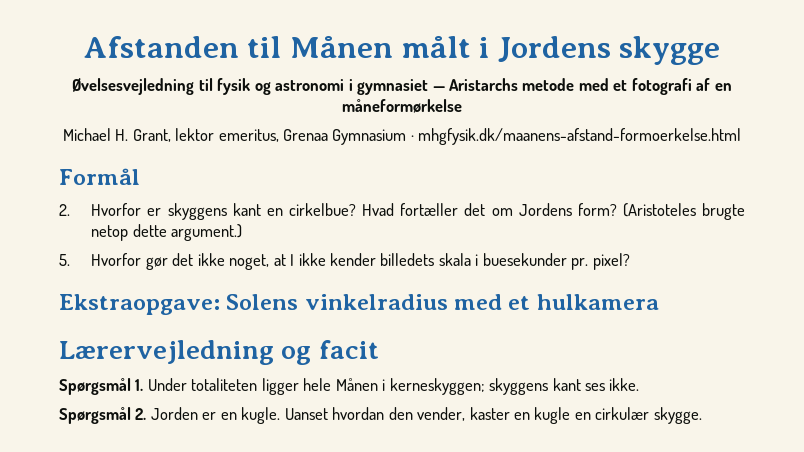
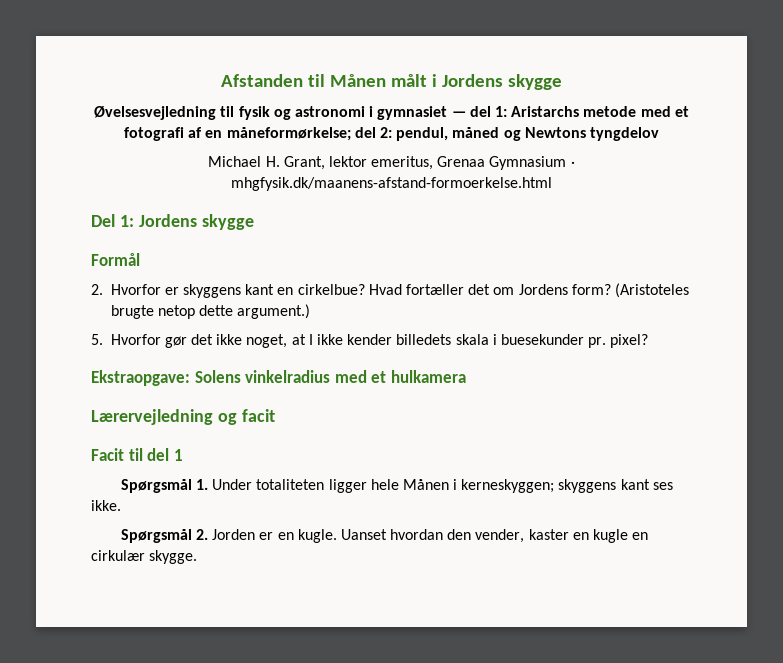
(445, 88) none -> [469,106,507,117] del 1:
[342,99,462,113] måneformørkelse -> [226,127,659,141] måneformørkelse; del 2: pendul, måned og Newtons tyngdelov
(742, 136) none -> [91,214,254,230] // Del 1: Jordens skygge
(379, 349) none -> [91,448,183,461] // Facit til del 1

